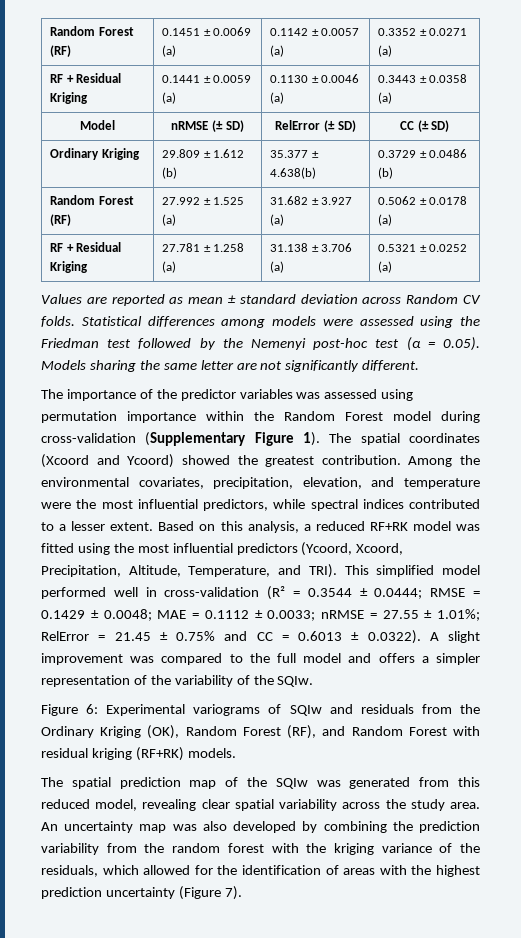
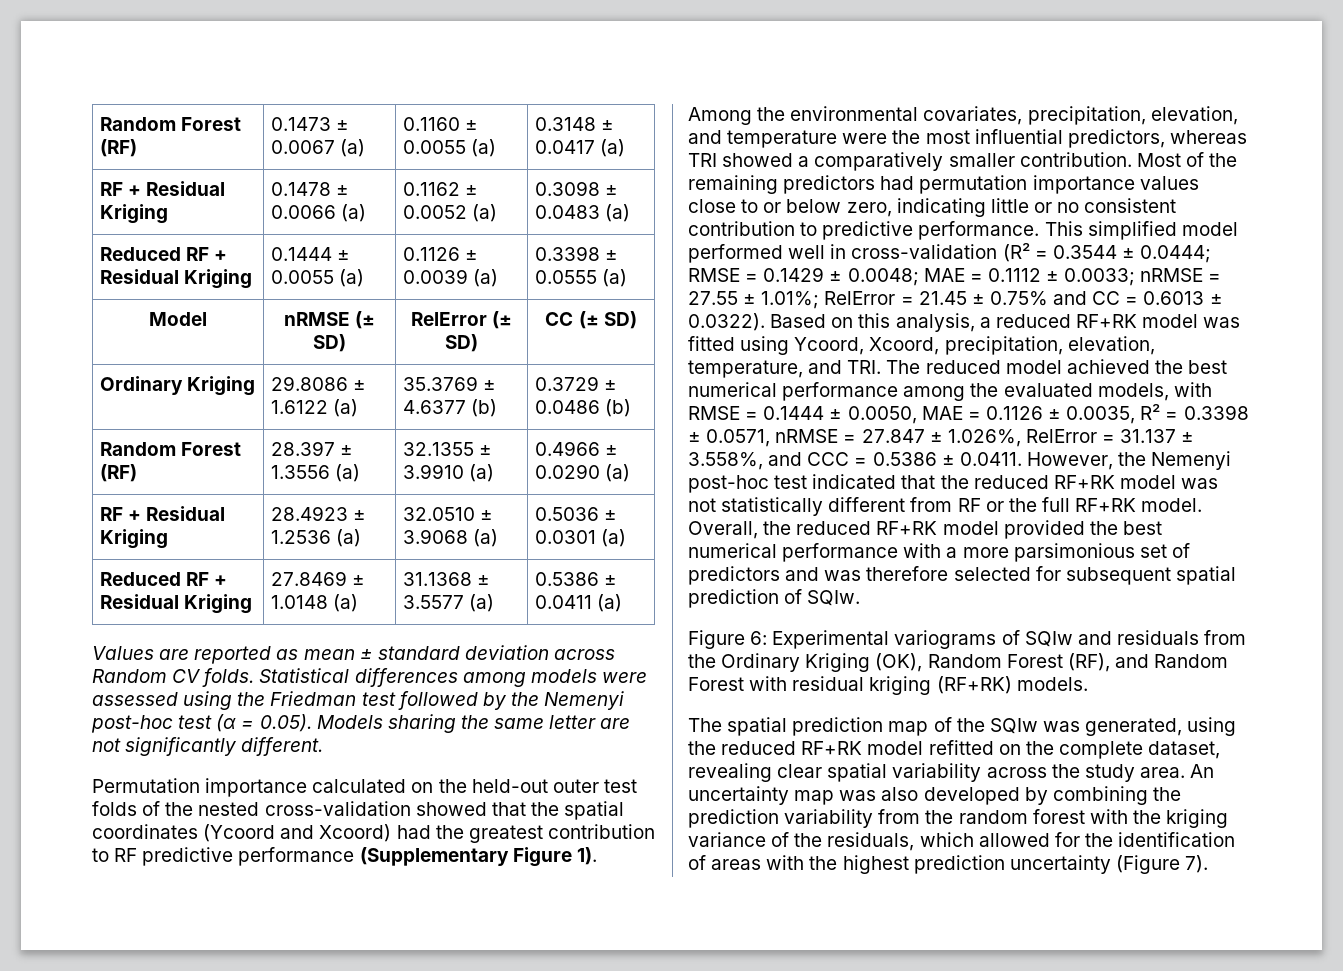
[50,26,134,36] [50,45,72,57] [162,27,252,36] [162,45,177,57] [270,28,360,36] [270,45,285,57] [378,28,468,36] [378,45,393,57] [50,73,122,83] [50,92,89,104] [162,75,252,83] [162,92,177,104] [270,74,360,83] [270,92,285,104] [378,74,468,83] Random Forest (RF) | 0.1451 ± 0.0069 (a) | 0.1142 ± 0.0057 (a) | 0.3352 ± 0.0271 (a) // RF + Residual Kriging | 0.1441 ± 0.0059 (a) | 0.1130 ± 0.0046 (a) | 0.3443 ± 0.0358 -> [100,117,242,131] [100,139,138,157] [271,117,350,131] [271,139,366,157] [403,117,479,131] [403,139,497,157] [535,117,615,131] [535,139,626,157] [100,181,226,196] [100,204,169,224] [271,182,350,196] [271,204,367,222] [403,182,479,196] [403,204,498,222] [535,181,619,196] [535,204,631,222] [100,247,228,261] [100,269,253,289] [271,247,351,261] [271,269,365,287] [403,247,479,261] [403,269,499,287] [535,246,619,261] [535,270,598,284] Random Forest (RF) | 0.1473 ± 0.0067 (a) | 0.1160 ± 0.0055 (a) | 0.3148 ± 0.0417 (a) // RF + Residual Kriging | 0.1478 ± 0.0066 (a) | 0.1162 ± 0.0052 (a) | 0.3098 ± 0.0483 (a) // Reduced RF + Residual Kriging | 0.1444 ± 0.0055 (a) | 0.1126 ± 0.0039 (a) | 0.3398 ± 0.0555
[162,149,245,158] [162,167,178,179] [270,150,319,158] [270,167,317,179] 29.809 ± 1.612 (b) | 35.377 ± 4.638(b) -> [271,376,367,391] [271,399,359,417] [403,376,497,391] [403,399,498,417] 29.8086 ± 1.6122 (a) | 35.3769 ± 4.6377 (b)
[162,197,245,205] [162,214,177,226] [270,196,353,205] [270,214,285,226] [378,196,468,205] [378,214,393,226] [50,242,122,252] [50,261,89,273] [162,243,245,252] [162,261,177,273] [270,243,353,252] [270,261,285,273] [378,244,468,252] 27.992 ± 1.525 (a) | 31.682 ± 3.927 (a) | 0.5062 ± 0.0178 (a) // RF + Residual Kriging | 27.781 ± 1.258 (a) | 31.138 ± 3.706 (a) | 0.5321 ± 0.0252 -> [271,441,354,456] [271,464,361,482] [403,442,493,456] [403,464,495,482] [535,441,619,456] [535,464,631,482] [100,506,226,521] [100,529,169,549] [271,506,367,521] [271,529,362,547] [403,507,494,521] [403,529,499,547] [535,507,618,521] [535,529,627,547] [100,572,228,586] [100,594,253,614] [271,571,366,586] [271,594,359,612] [403,572,491,586] [403,594,495,612] [535,572,618,586] [535,595,593,609] 28.397 ± 1.3556 (a) | 32.1355 ± 3.9910 (a) | 0.4966 ± 0.0290 (a) // RF + Residual Kriging | 28.4923 ± 1.2536 (a) | 32.0510 ± 3.9068 (a) | 0.5036 ± 0.0301 (a) // Reduced RF + Residual Kriging | 27.8469 ± 1.0148 (a) | 31.1368 ± 3.5577 (a) | 0.5386 ± 0.0411
[41,389,414,401] [41,411,480,423] [41,432,480,446] [41,454,401,468] The importance of the predictor variables was assessed using permutation importance within the Random Forest model during cross-validation (Supplementary Figure 1). The spatial coordinates (Xcoord and Ycoord) showed the greatest contribution. -> [92,778,637,797] [92,801,625,820] [92,824,655,843] [92,847,597,867] Permutation importance calculated on the held-out outer test folds of the nested cross-validation showed that the spatial coordinates (Ycoord and Xcoord) had the greatest contribution to RF predictive performance (Supplementary Figure 1).
[273,499,480,511] [41,521,480,533] [41,542,404,556] [41,564,337,578] while spectral indices contributed to a lesser extent. Based on this analysis, a reduced RF+RK model was fitted using the most influential predictors (Ycoord, Xcoord, Precipitation, Altitude, Temperature, and TRI). -> [1169,130,1247,144] [688,152,1238,171] [688,175,1199,194] [688,198,1177,217] [688,221,1040,240] whereas TRI showed a comparatively smaller contribution. Most of the remaining predictors had permutation importance values close to or below zero, indicating little or no consistent contribution to predictive performance.
[429,631,480,643] [41,653,480,665] [41,675,274,687] A slight improvement was compared to the full model and offers a simpler representation of the variability of the -> [770,313,1241,332] [688,336,1155,355] [688,359,1228,378] [688,382,1212,401] [688,404,1249,424] [688,429,1195,447] [688,451,1232,470] [688,474,1219,493] [688,497,1203,516] [688,520,1162,539] [688,543,1190,562] [688,566,1236,585] [688,589,803,608] Based on this analysis, a reduced RF+RK model was fitted using Ycoord, Xcoord, precipitation, elevation, temperature, and TRI. The reduced model achieved the best numerical performance among the evaluated models, with RMSE = 0.1444 ± 0.0050, MAE = 0.1126 ± 0.0035, R² = 0.3398 ± 0.0571, nRMSE = 27.847 ± 1.026%, RelError = 31.137 ± 3.558%, and CCC = 0.5386 ± 0.0411. However, the Nemenyi post-hoc test indicated that the reduced RF+RK model was not statistically different from RF or the full RF+RK model. Overall, the reduced RF+RK model provided the best numerical performance with a more parsimonious set of predictors and was therefore selected for subsequent spatial prediction of
[349,777,481,789] [41,799,138,811] generated from this reduced model, -> [1085,717,1237,736] [688,740,1221,759] generated, using the reduced RF+RK model refitted on the complete dataset,

